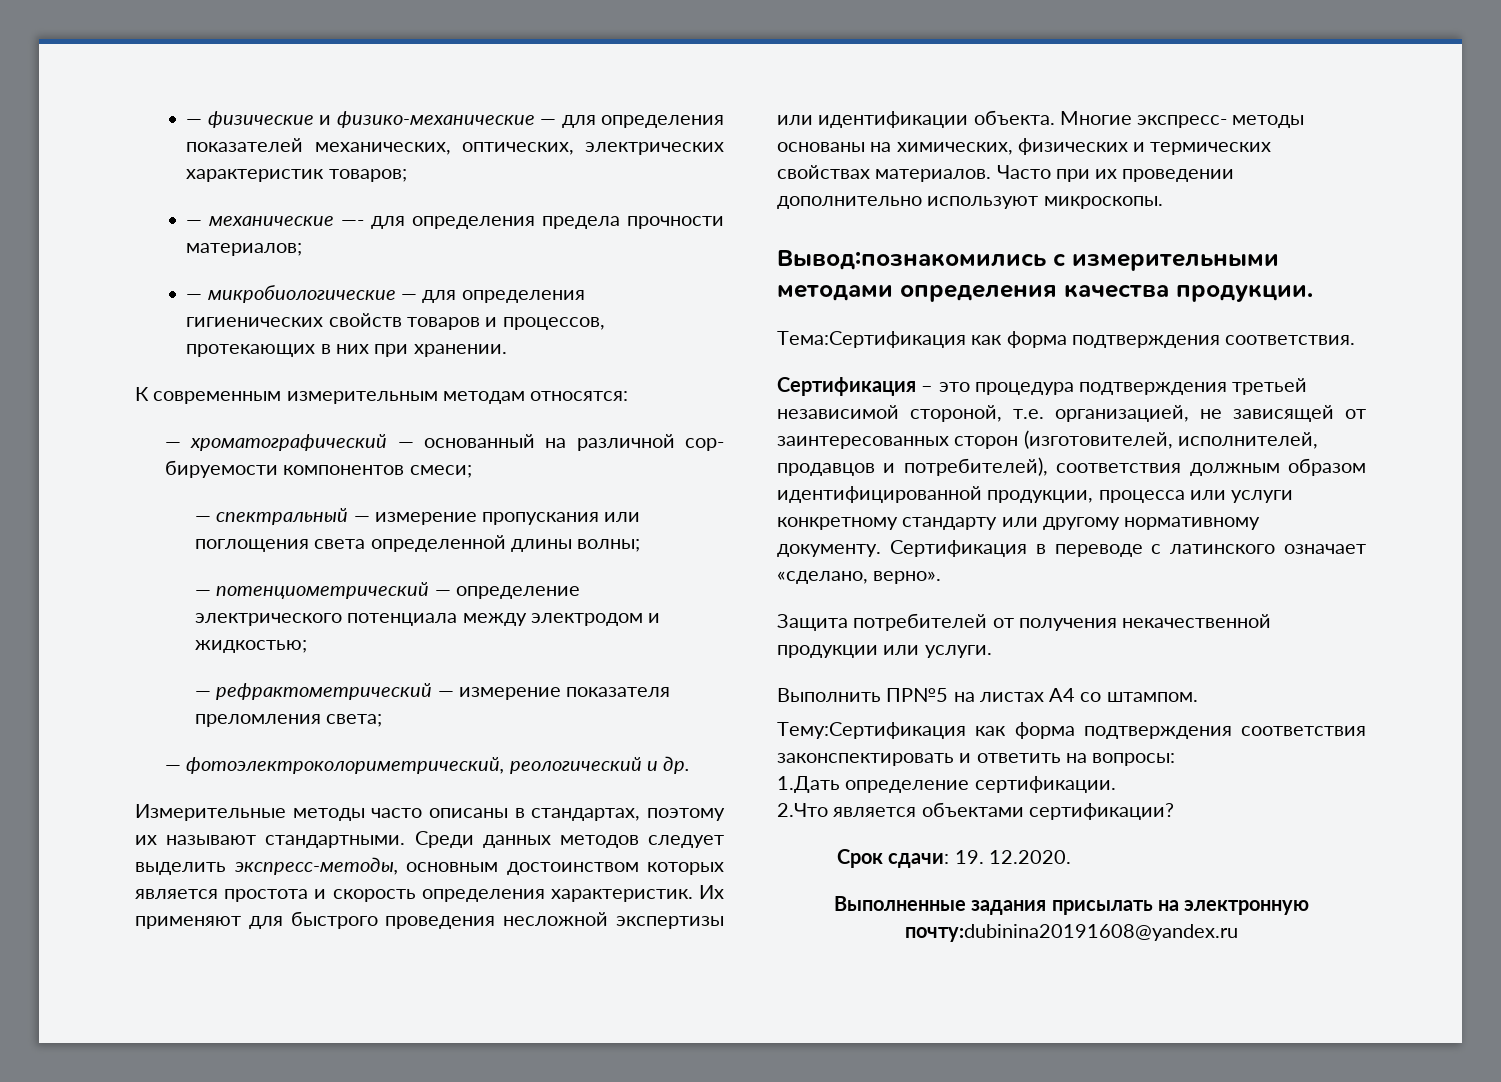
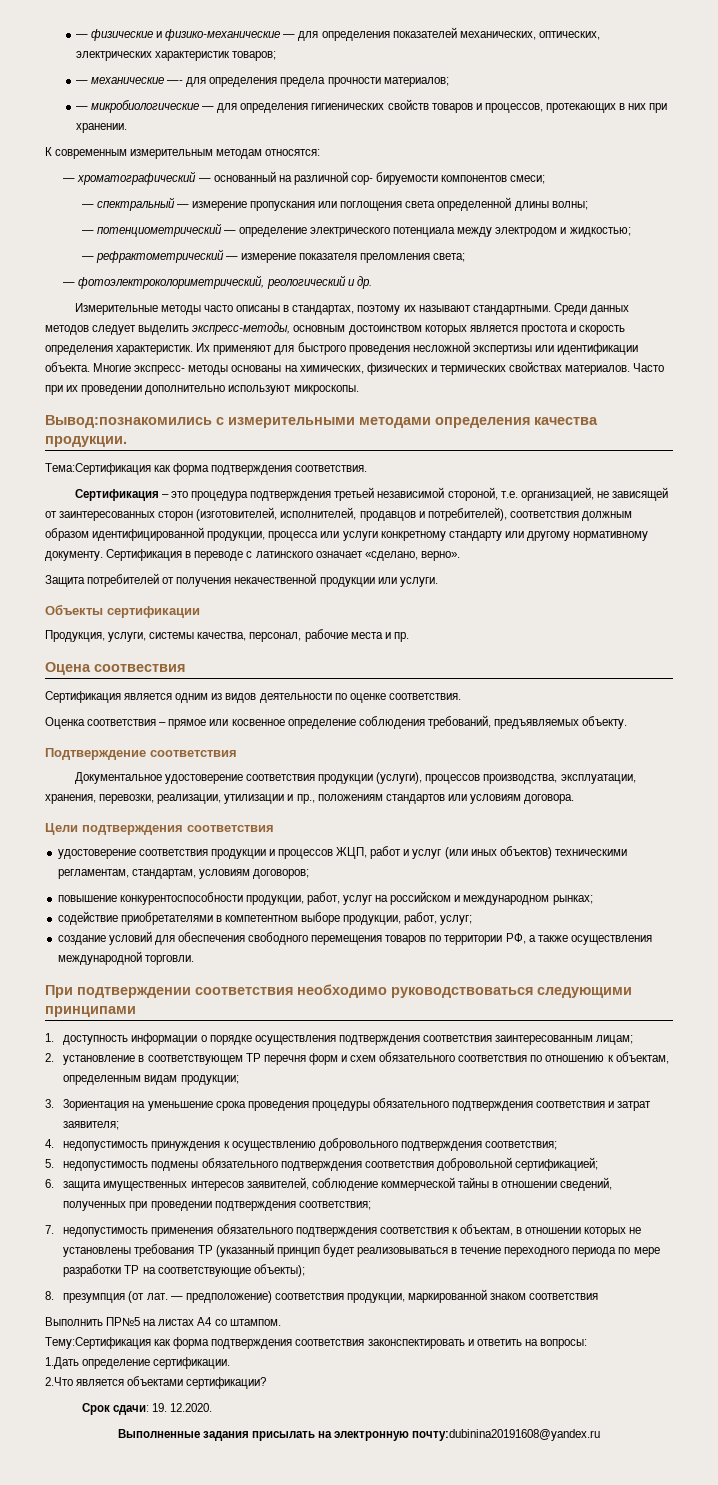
(992, 651) none -> [45,604,200,618] [45,629,409,642] [45,662,185,675] [45,691,461,703] [45,715,628,729] [45,748,237,760] [74,772,636,784] [45,794,575,804] [45,823,274,835] [57,846,627,859] [57,869,309,879] [57,891,593,905] [57,911,473,925] [57,931,652,945] [57,951,194,965] [45,984,632,998] [45,1006,136,1017] [45,1033,634,1045] [45,1052,669,1065] [63,1075,239,1085] [45,1098,652,1111] [63,1121,120,1130] [45,1138,557,1151] [45,1157,598,1171] [45,1177,613,1191] [63,1201,371,1211] [45,1224,642,1237] [63,1243,660,1257] [63,1264,305,1277] [45,1289,599,1303] // Объекты сертификации // Продукция, услуги, системы качества, персонал, рабочие места и пр. // Оцена соотвествия // Сертификация является одним из видов деятельности по оценке соответствия. // Оценка соответствия – прямое или косвенное определение соблюдения требований, предъявляемых объекту. // Подтверждение соответствия // Документальное удостоверение соответствия продукции (услуги), процессов производства, эксплуатации, хранения, перевозки, реализации, утилизации и пр., положениям стандартов или условиям договора. // Цели подтверждения соответствия // удостоверение соответствия продукции и процессов ЖЦП, работ и услуг (или иных объектов) техническими регламентам, стандартам, условиям договоров; // повышение конкурентоспособности продукции, работ, услуг на российском и международном рынках; // содействие приобретателями в компетентном выборе продукции, работ, услуг; // создание условий для обеспечения свободного перемещения товаров по территории РФ, а также осуществления международной торговли. // При подтверждении соответствия необходимо руководствоваться следующими принципами // 1. доступность информации о порядке осуществления подтверждения соответствия заинтересованным лицам; // 2. установление в соответствующем ТР перечня форм и схем обязательного соответствия по отношению к объектам, определенным видам продукции; // 3. 3ориентация на уменьшение срока проведения процедуры обязательного подтверждения соответствия и затрат заявителя; // 4. недопустимость принуждения к осуществлению добровольного подтверждения соответствия; // 5. недопустимость подмены обязательного подтверждения соответствия добровольной сертификацией; // 6. защита имущественных интересов заявителей, соблюдение коммерческой тайны в отношении сведений, полученных при проведении подтверждения соответствия; // 7. недопустимость применения обязательного подтверждения соответствия к объектам, в отношении которых не установлены требования ТР (указанный принцип будет реализовываться в течение переходного периода по мере разработки ТР на соответствующие объекты); // 8. презумпция (от лат. — предположение) соответствия продукции, маркированной знаком соответствия

